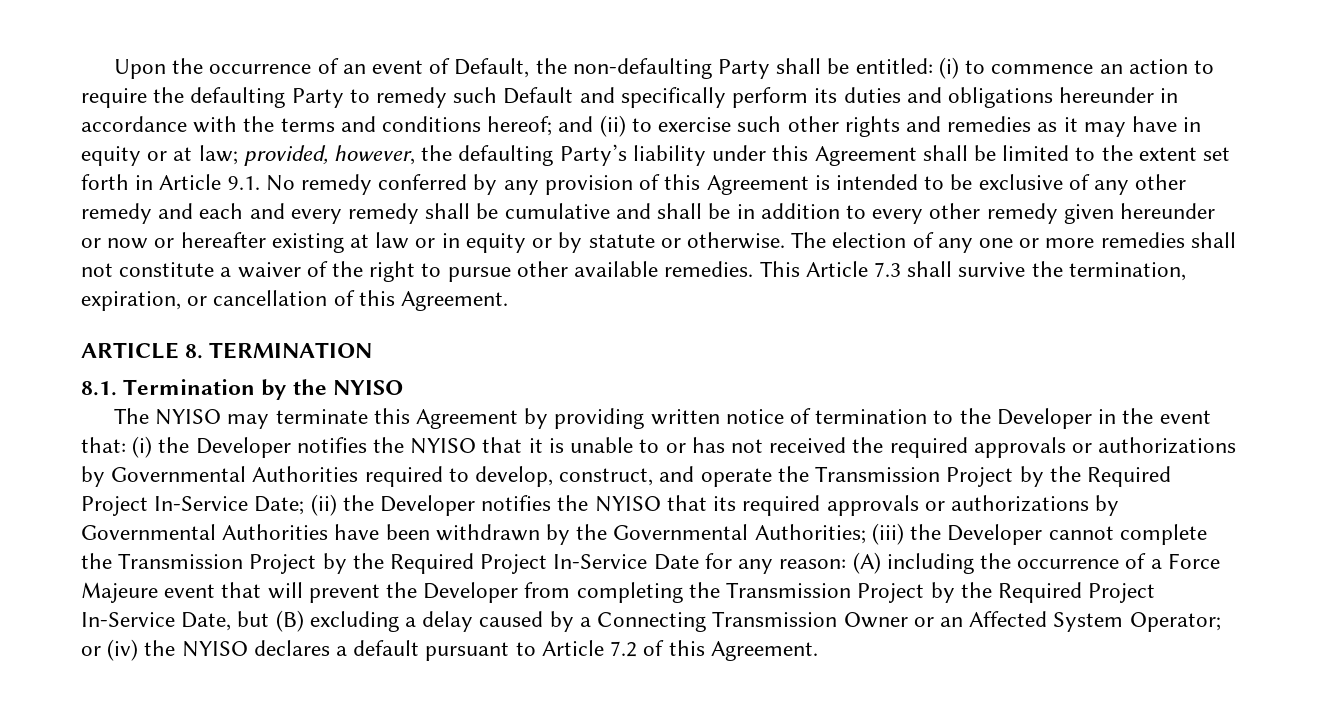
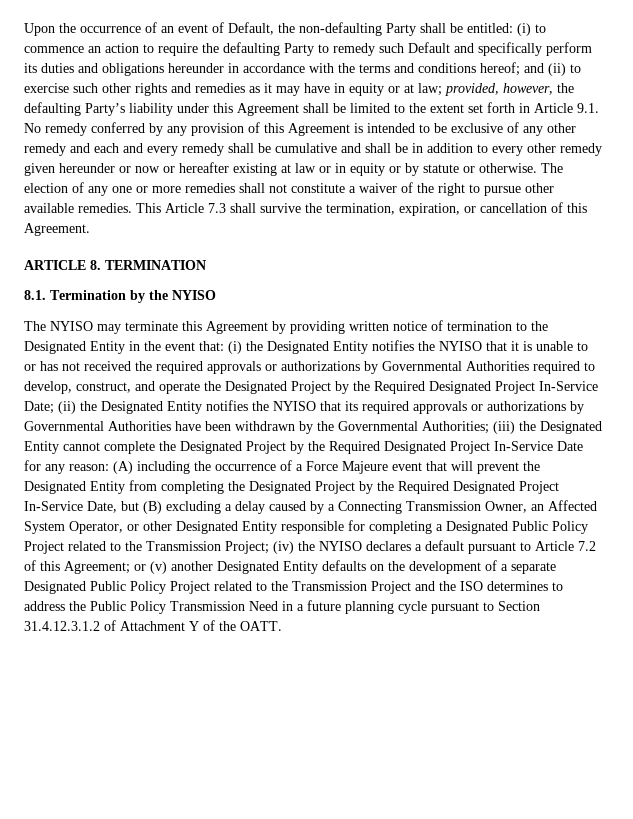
[996,408,1092,429] Developer -> [24,341,125,354] Designated Entity
[195,437,291,458] Developer -> [267,341,368,354] Designated Entity
[815,466,1171,487] Transmission Project by the Required -> [225,381,491,394] Designated Project by the Required Designated
[380,495,476,516] Developer -> [101,401,202,414] Designated Entity
[947,524,1043,545] Developer -> [540,421,602,434] [24,441,59,454] Designated Entity
[118,553,475,574] Transmission Project by the Required -> [180,441,446,454] Designated Project by the Required Designated
[423,582,519,603] Developer -> [24,481,125,494] Designated Entity
[726,582,1082,603] Transmission Project by the Required -> [249,481,515,494] Designated Project by the Required Designated
[843,612,934,628] Owner or -> [485,501,527,513] Owner,
[1129,612,1221,632] [81,646,101,656] Operator; or -> [69,520,588,534] [24,541,269,554] Operator, or other Designated Entity responsible for completing a Designated Public Policy Project related to the Transmission Project;
[710,641,818,661] Agreement. -> [64,560,556,574] [24,581,563,594] [24,600,540,614] [24,620,282,631] Agreement; or (v) another Designated Entity defaults on the development of a separate Designated Public Policy Project related to the Transmission Project and the ISO determines to address the Public Policy Transmission Need in a future planning cycle pursuant to Section 31.4.12.3.1.2 of Attachment Y of the OATT.

